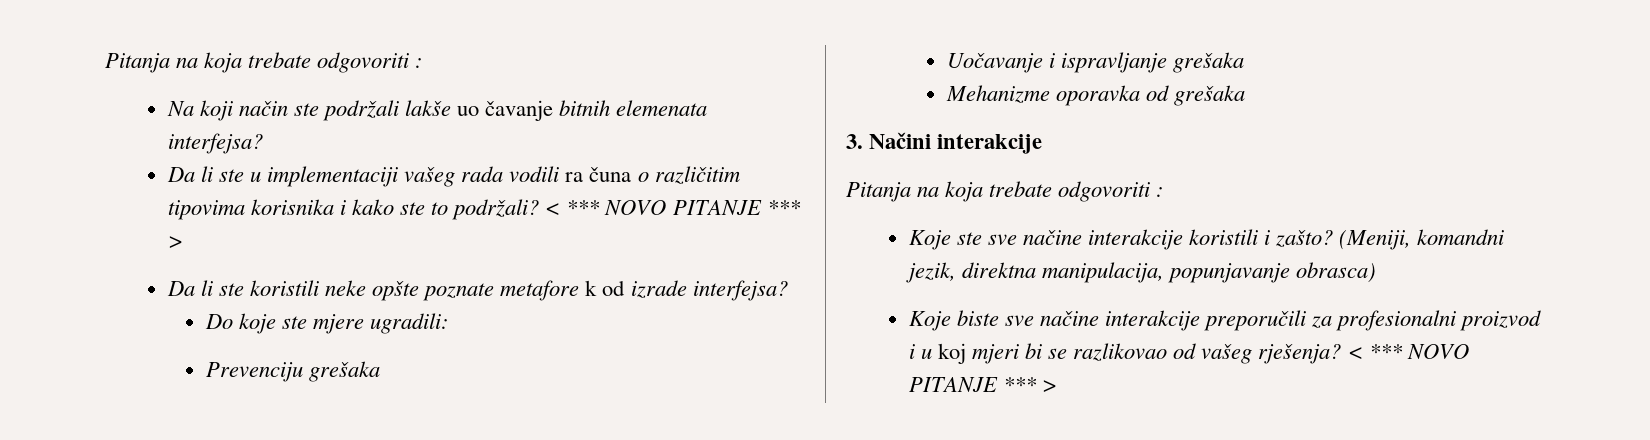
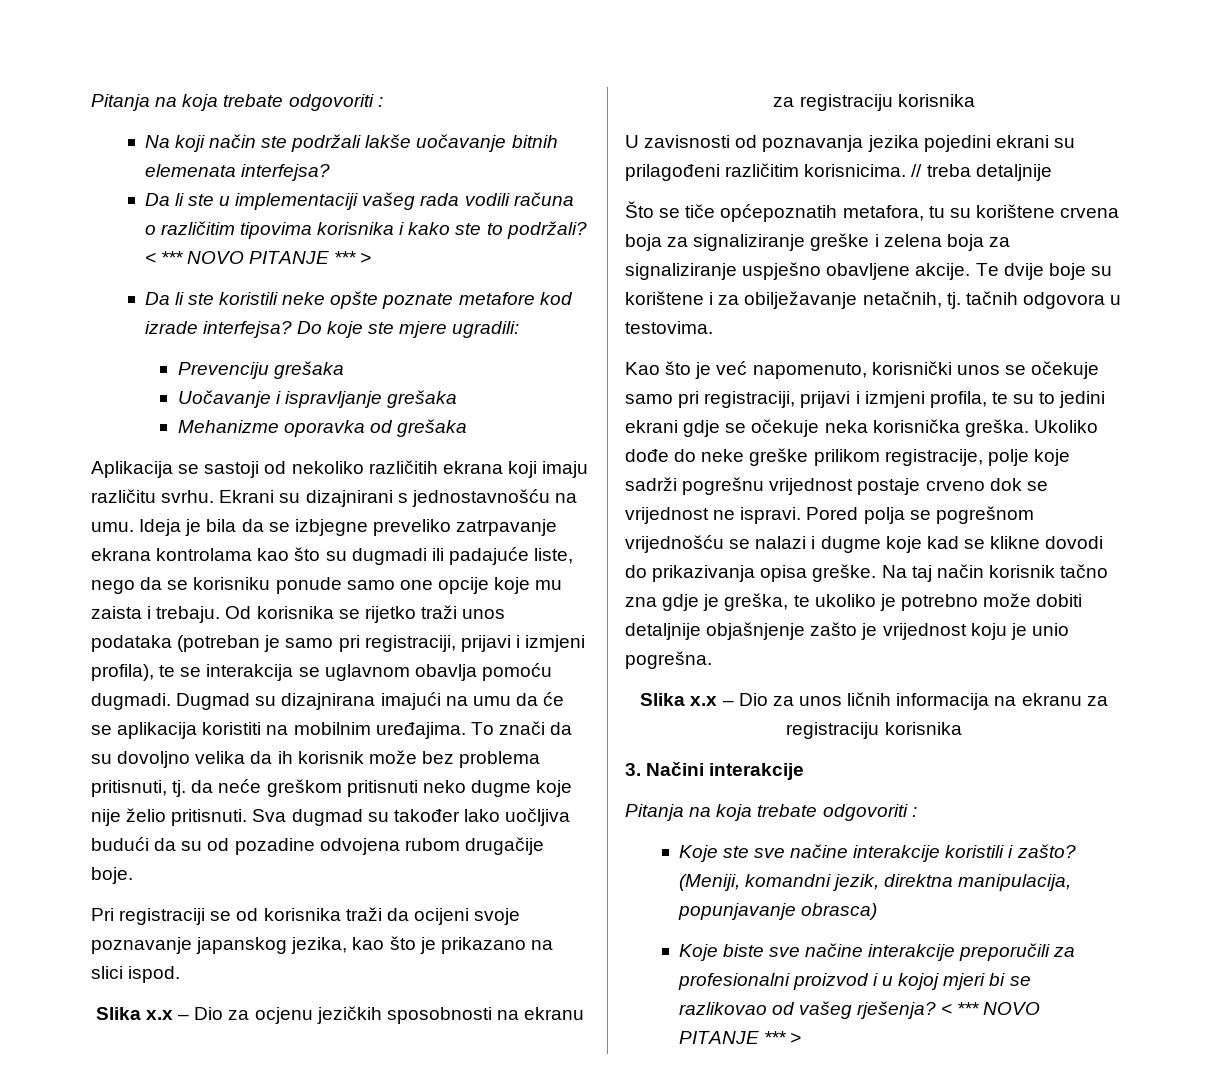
[457,100,554,121] uo čavanje -> [416,134,507,152] uočavanje
[565,167,632,182] ra čuna -> [513,192,574,206] računa
[585,280,626,296] k od -> [539,292,573,305] kod
(788, 290) // -> (292, 329) none
(1246, 95) none -> [91,460,589,478] [91,489,577,507] [91,519,558,536] [91,547,574,565] [91,577,563,594] [91,605,506,623] [91,635,586,652] [91,663,552,681] [91,692,565,710] [91,721,573,739] [91,750,541,768] [91,779,573,797] [91,808,571,826] [91,837,544,855] [91,867,133,884] [91,907,521,925] [91,936,553,954] [91,966,181,983] [95,1006,585,1024] [773,94,975,111] [625,135,1075,152] [625,163,1052,181] [625,201,1120,222] [625,233,1010,251] [625,262,1112,280] [625,291,1122,309] [625,321,713,334] [625,361,1100,379] [625,391,1106,408] [625,419,1098,437] [625,448,1070,466] [625,477,1048,495] [625,506,1034,524] [625,535,1104,553] [625,564,1109,582] [625,593,1083,611] [625,622,1069,640] [625,651,712,669] [640,692,1108,710] [786,722,962,739] // Aplikacija se sastoji od nekoliko različitih ekrana koji imaju različitu svrhu. Ekrani su dizajnirani s jednostavnošću na umu. Ideja je bila da se izbjegne preveliko zatrpavanje ekrana kontrolama kao što su dugmadi ili padajuće liste, nego da se korisniku ponude samo one opcije koje mu zaista i trebaju. Od korisnika se rijetko traži unos podataka (potreban je samo pri registraciji, prijavi i izmjeni profila), te se interakcija se uglavnom obavlja pomoću dugmadi. Dugmad su dizajnirana imajući na umu da će se aplikacija koristiti na mobilnim uređajima. To znači da su dovoljno velika da ih korisnik može bez problema pritisnuti, tj. da neće greškom pritisnuti neko dugme koje nije želio pritisnuti. Sva dugmad su također lako uočljiva budući da su od pozadine odvojena rubom drugačije boje. // Pri registraciji se od korisnika traži da ocijeni svoje poznavanje japanskog jezika, kao što je prikazano na slici ispod. // Slika x.x – Dio za ocjenu jezičkih sposobnosti na ekranu za registraciju korisnika // U zavisnosti od poznavanja jezika pojedini ekrani su prilagođeni različitim korisnicima. // treba detaljnije // Što se tiče općepoznatih metafora, tu su korištene crvena boja za signaliziranje greške i zelena boja za signaliziranje uspješno obavljene akcije. Te dvije boje su korištene i za obilježavanje netačnih, tj. tačnih odgovora u testovima. // Kao što je već napomenuto, korisnički unos se očekuje samo pri registraciji, prijavi i izmjeni profila, te su to jedini ekrani gdje se očekuje neka korisnička greška. Ukoliko dođe do neke greške prilikom registracije, polje koje sadrži pogrešnu vrijednost postaje crveno dok se vrijednost ne ispravi. Pored polja se pogrešnom vrijednošću se nalazi i dugme koje kad se klikne dovodi do prikazivanja opisa greške. Na taj način korisnik tačno zna gdje je greška, te ukoliko je potrebno može dobiti detaljnije objašnjenje zašto je vrijednost koju je unio pogrešna. // Slika x.x – Dio za unos ličnih informacija na ekranu za registraciju korisnika
[937,343,966,364] koj -> [898,973,940,990] kojoj

